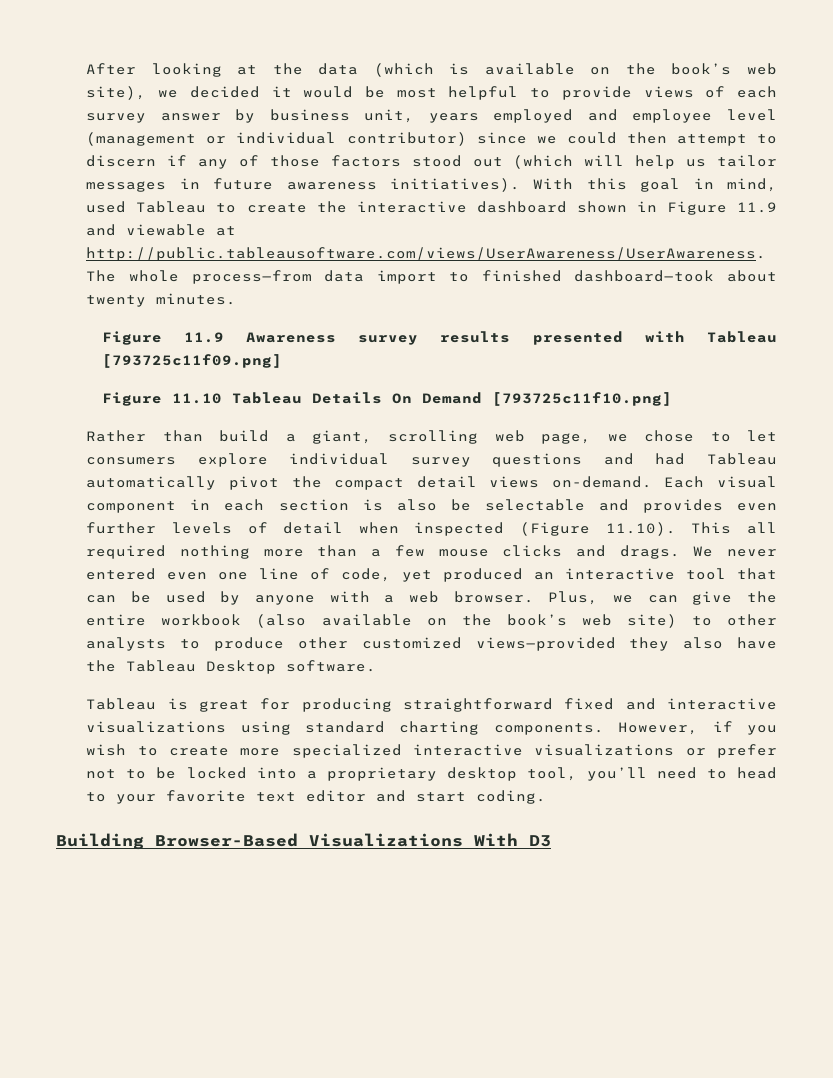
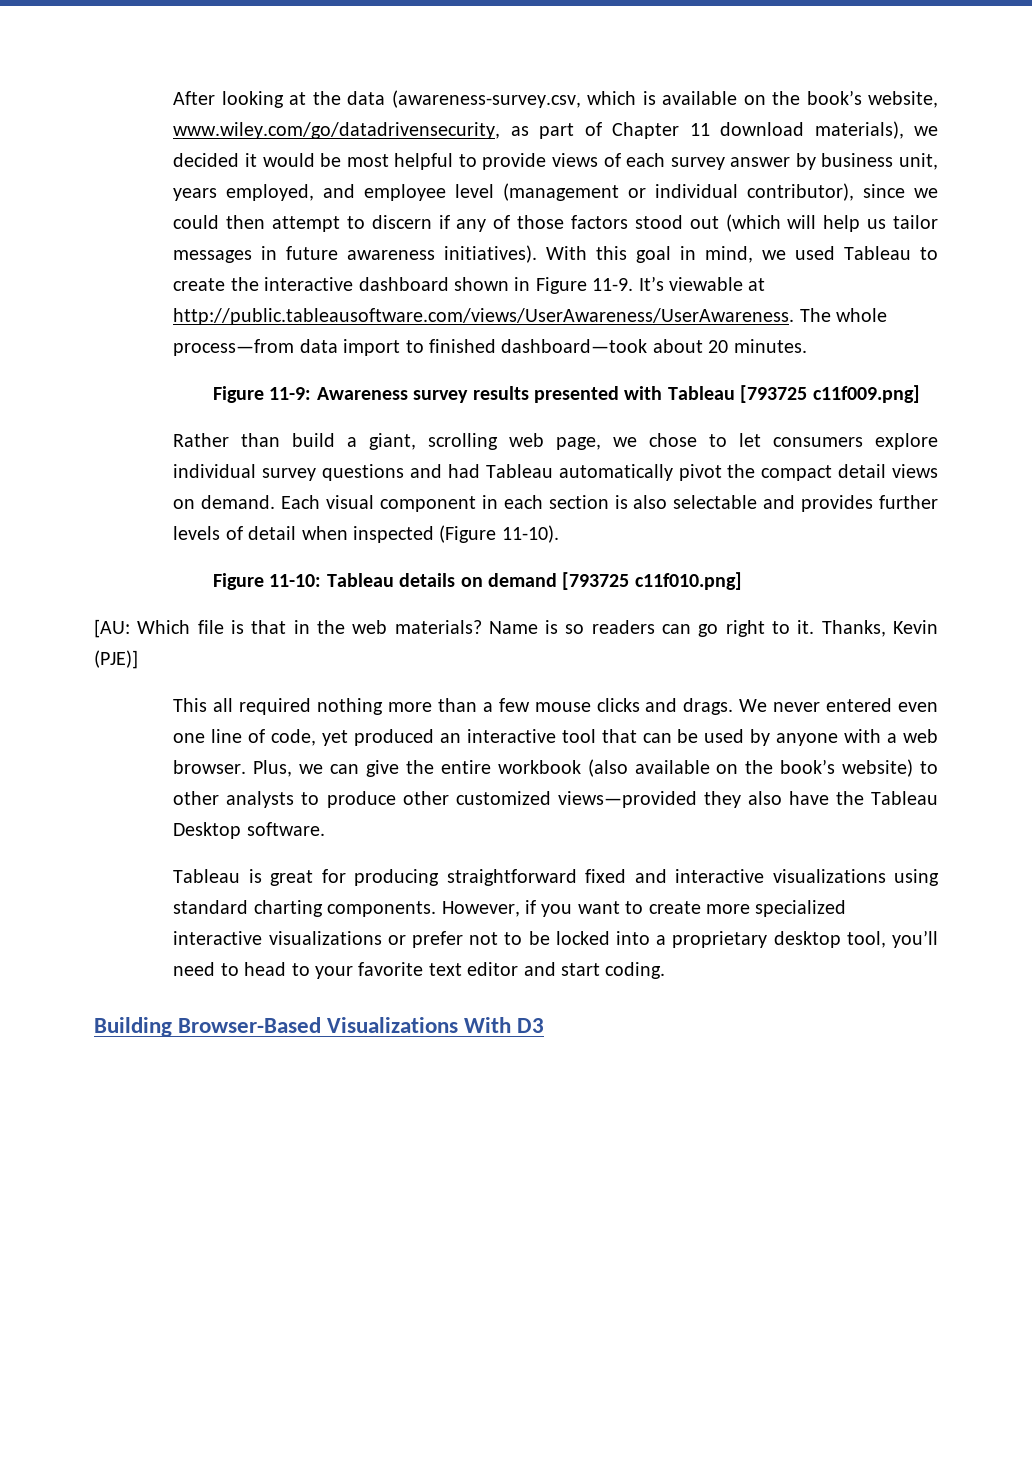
[373,63,434,77] (which -> [391,90,637,108] (awareness-survey.csv, which
[747,63,777,75] [86,86,147,100] web site), -> [867,91,938,108] [173,121,904,139] website, www.wiley.com/go/datadrivensecurity, as part of Chapter 11 download materials),
[493,109,574,123] employed -> [226,184,315,201] employed,
[346,132,467,146] contributor) -> [747,183,855,201] contributor),
(777, 185) none -> [762,250,787,260] we
[737,202,777,213] [86,224,117,236] 11.9 and -> [592,276,664,291] 11-9. It’s
[86,295,147,307] twenty -> [708,340,729,353] 20
[183,332,224,343] 11.9 -> [269,387,312,400] 11-9:
[101,354,282,368] [101,392,672,406] [793725c11f09.png] // Figure 11.10 Tableau Details On Demand [793725c11f10.png] -> [740,385,920,403] [793725 c11f009.png]
[551,476,652,488] on-demand. -> [173,495,276,509] on demand.
[450,499,471,511] be -> (668, 502) none
[737,503,777,511] even -> (874, 503) none
[605,522,676,536] 11.10). -> [501,525,559,543] [213,572,742,590] [94,619,938,638] [94,650,138,669] 11-10). // Figure 11-10: Tableau details on demand [793725 c11f010.png] // [AU: Which file is that in the web materials? Name is so readers can go right to it. Thanks, Kevin (PJE)] //
[581,614,677,628] web site) -> [842,759,914,777] website)
[86,744,127,756] wish -> [577,901,620,914] want

